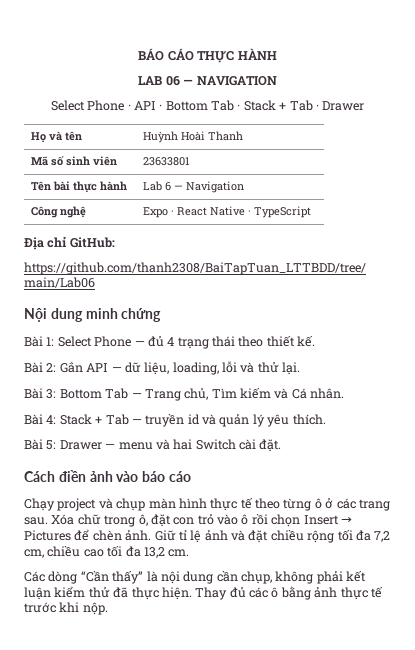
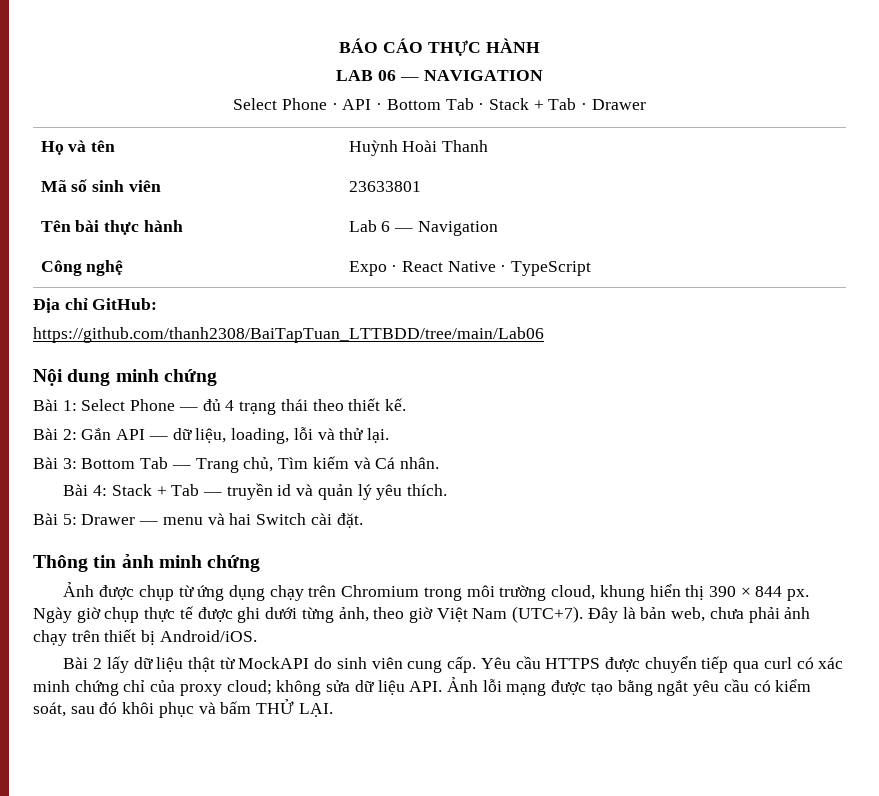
[24,470,191,482] [24,497,390,511] [24,513,352,527] [24,529,391,543] [24,545,190,558] [24,570,367,584] [24,586,383,600] [24,602,108,615] Cách điền ảnh vào báo cáo // Chạy project và chụp màn hình thực tế theo từng ô ở các trang sau. Xóa chữ trong ô, đặt con trỏ vào ô rồi chọn Insert → Pictures để chèn ảnh. Giữ tỉ lệ ảnh và đặt chiều rộng tối đa 7,2 cm, chiều cao tối đa 13,2 cm. // Các dòng “Cần thấy” là nội dung cần chụp, không phải kết luận kiểm thử đã thực hiện. Thay đủ các ô bằng ảnh thực tế trước khi nộp. -> [33,554,261,572] [63,582,810,601] [33,606,811,623] [33,629,257,646] [63,656,844,673] [33,677,812,696] [33,699,333,718] Thông tin ảnh minh chứng // Ảnh được chụp từ ứng dụng chạy trên Chromium trong môi trường cloud, khung hiển thị 390 × 844 px. Ngày giờ chụp thực tế được ghi dưới từng ảnh, theo giờ Việt Nam (UTC+7). Đây là bản web, chưa phải ảnh chạy trên thiết bị Android/iOS. // Bài 2 lấy dữ liệu thật từ MockAPI do sinh viên cung cấp. Yêu cầu HTTPS được chuyển tiếp qua curl có xác minh chứng chỉ của proxy cloud; không sửa dữ liệu API. Ảnh lỗi mạng được tạo bằng ngắt yêu cầu có kiểm soát, sau đó khôi phục và bấm THỬ LẠI.

